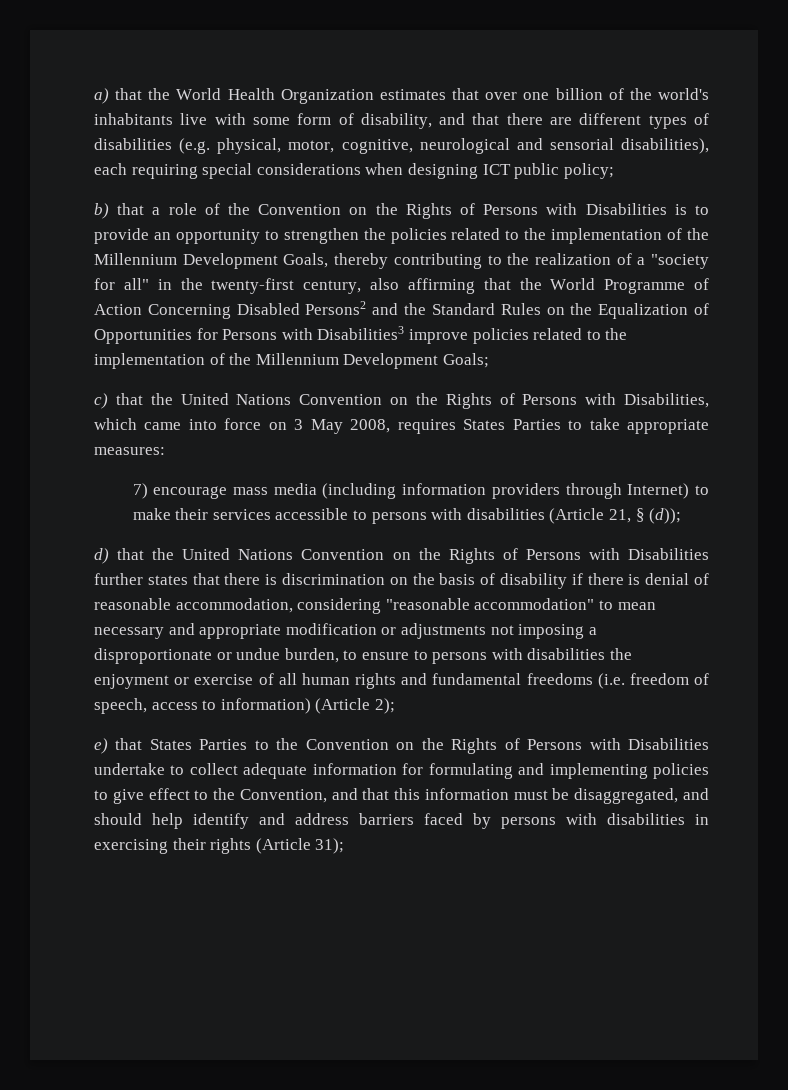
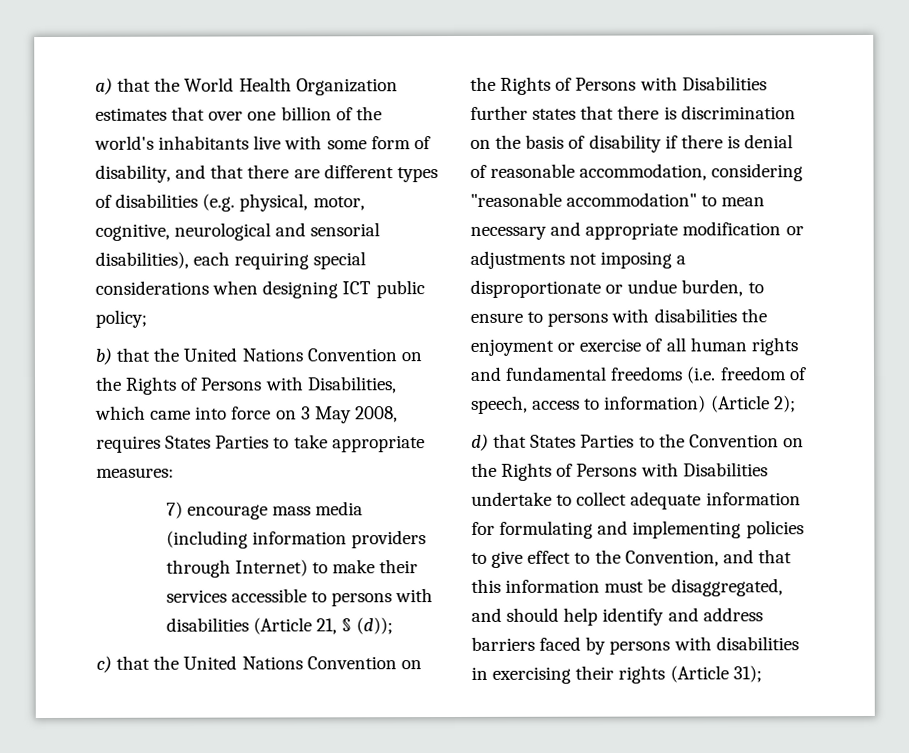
[152,203,709,219] [94,228,709,244] [94,253,709,269] [94,278,709,294] [94,301,709,319] [94,326,628,344] [94,353,489,369] [94,393,143,409] a role of the Convention on the Rights of Persons with Disabilities is to provide an opportunity to strengthen the policies related to the implementation of the Millennium Development Goals, thereby contributing to the realization of a "society for all" in the twenty-first century, also affirming that the World Programme of Action Concerning Disabled Persons2 and the Standard Rules on the Equalization of Opportunities for Persons with Disabilities3 improve policies related to the implementation of the Millennium Development Goals; // c) that -> (151, 354) none
[94,548,109,564] d) -> [96,655,112,673] c)
[94,738,108,754] e) -> [471,433,489,451] d)

